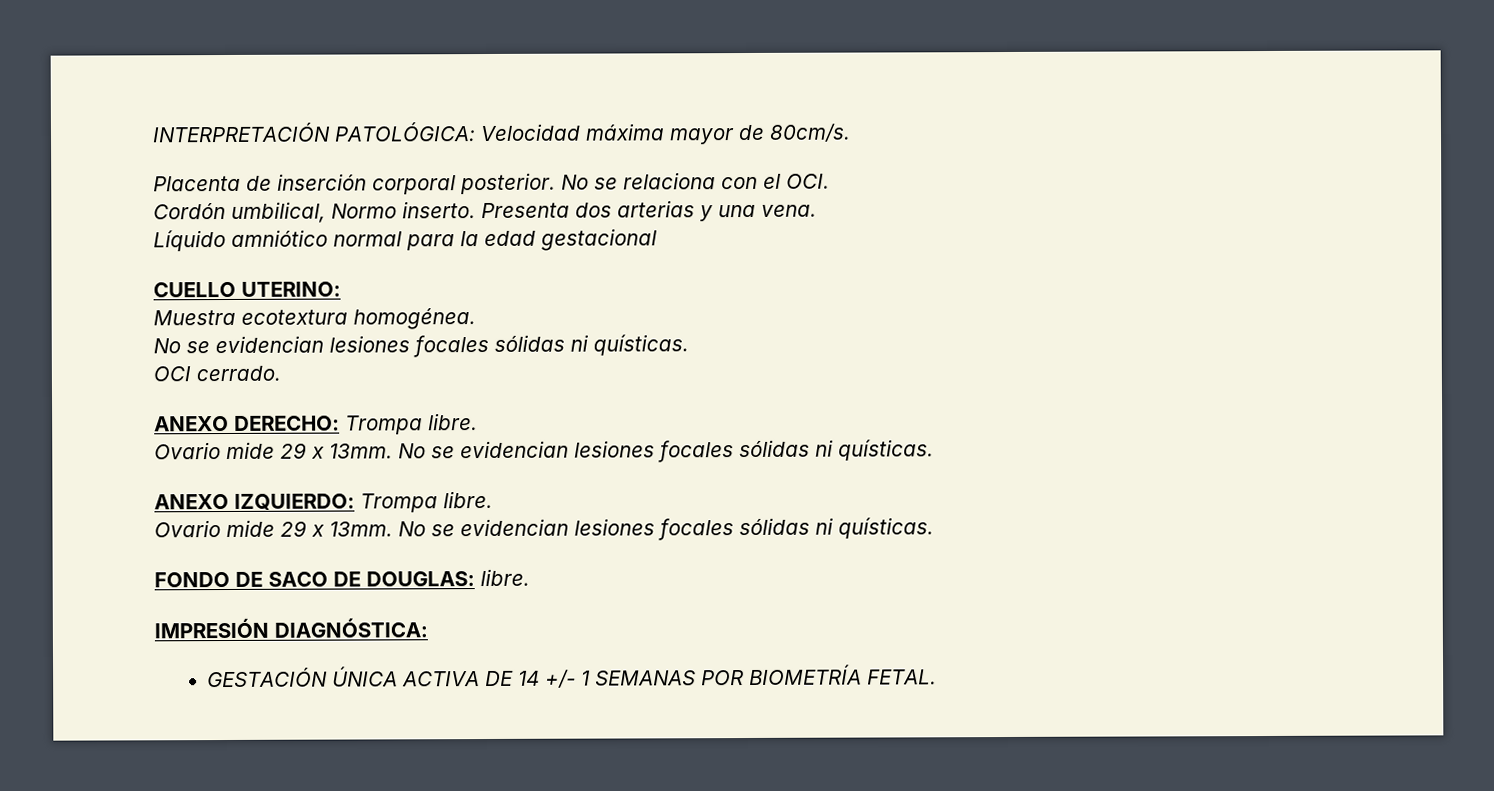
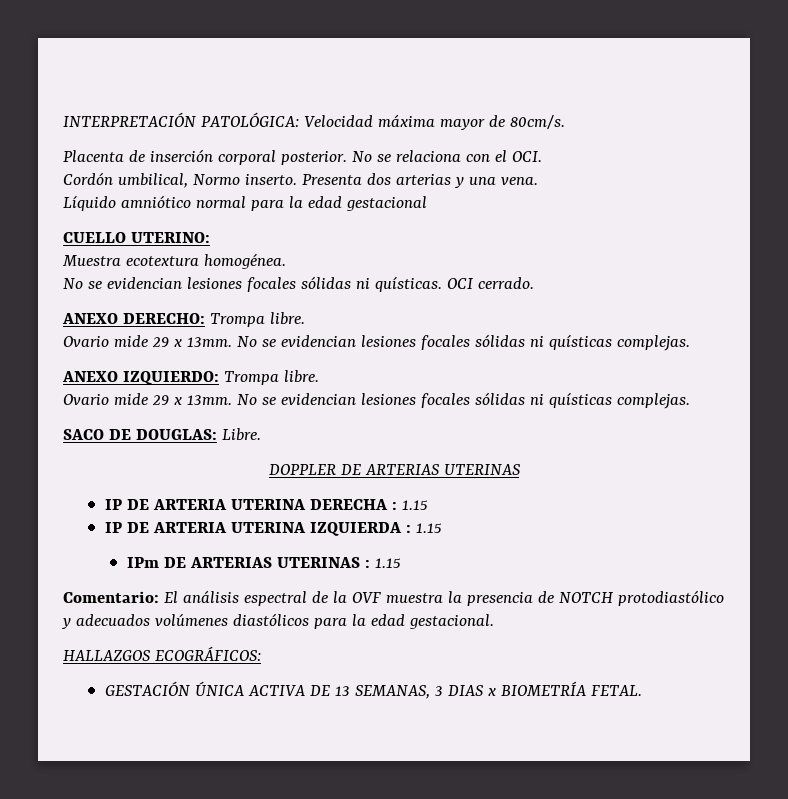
(689, 345) // -> (442, 284) none
[838,439,934,461] quísticas. -> [548,334,690,351] quísticas complejas.
[838,517,934,539] [154,568,530,588] [154,617,428,639] quísticas. // FONDO DE SACO DE DOUGLAS: libre. // IMPRESIÓN DIAGNÓSTICA: -> [548,392,690,409] [63,428,261,441] [268,464,520,475] [104,499,428,510] [104,522,442,536] [126,557,401,568] [63,590,724,606] [61,613,494,629] [63,646,261,661] quísticas complejas. // SACO DE DOUGLAS: Libre. // DOPPLER DE ARTERIAS UTERINAS // IP DE ARTERIA UTERINA DERECHA : 1.15 // IP DE ARTERIA UTERINA IZQUIERDA : 1.15 // IPm DE ARTERIAS UTERINAS : 1.15 // Comentario: El análisis espectral de la OVF muestra la presencia de NOTCH protodiastólico y adecuados volúmenes diastólicos para la edad gestacional. // HALLAZGOS ECOGRÁFICOS:
[518,669,746,688] 14 +/- 1 SEMANAS POR -> [334,685,496,699] 13 SEMANAS, 3 DIAS x

